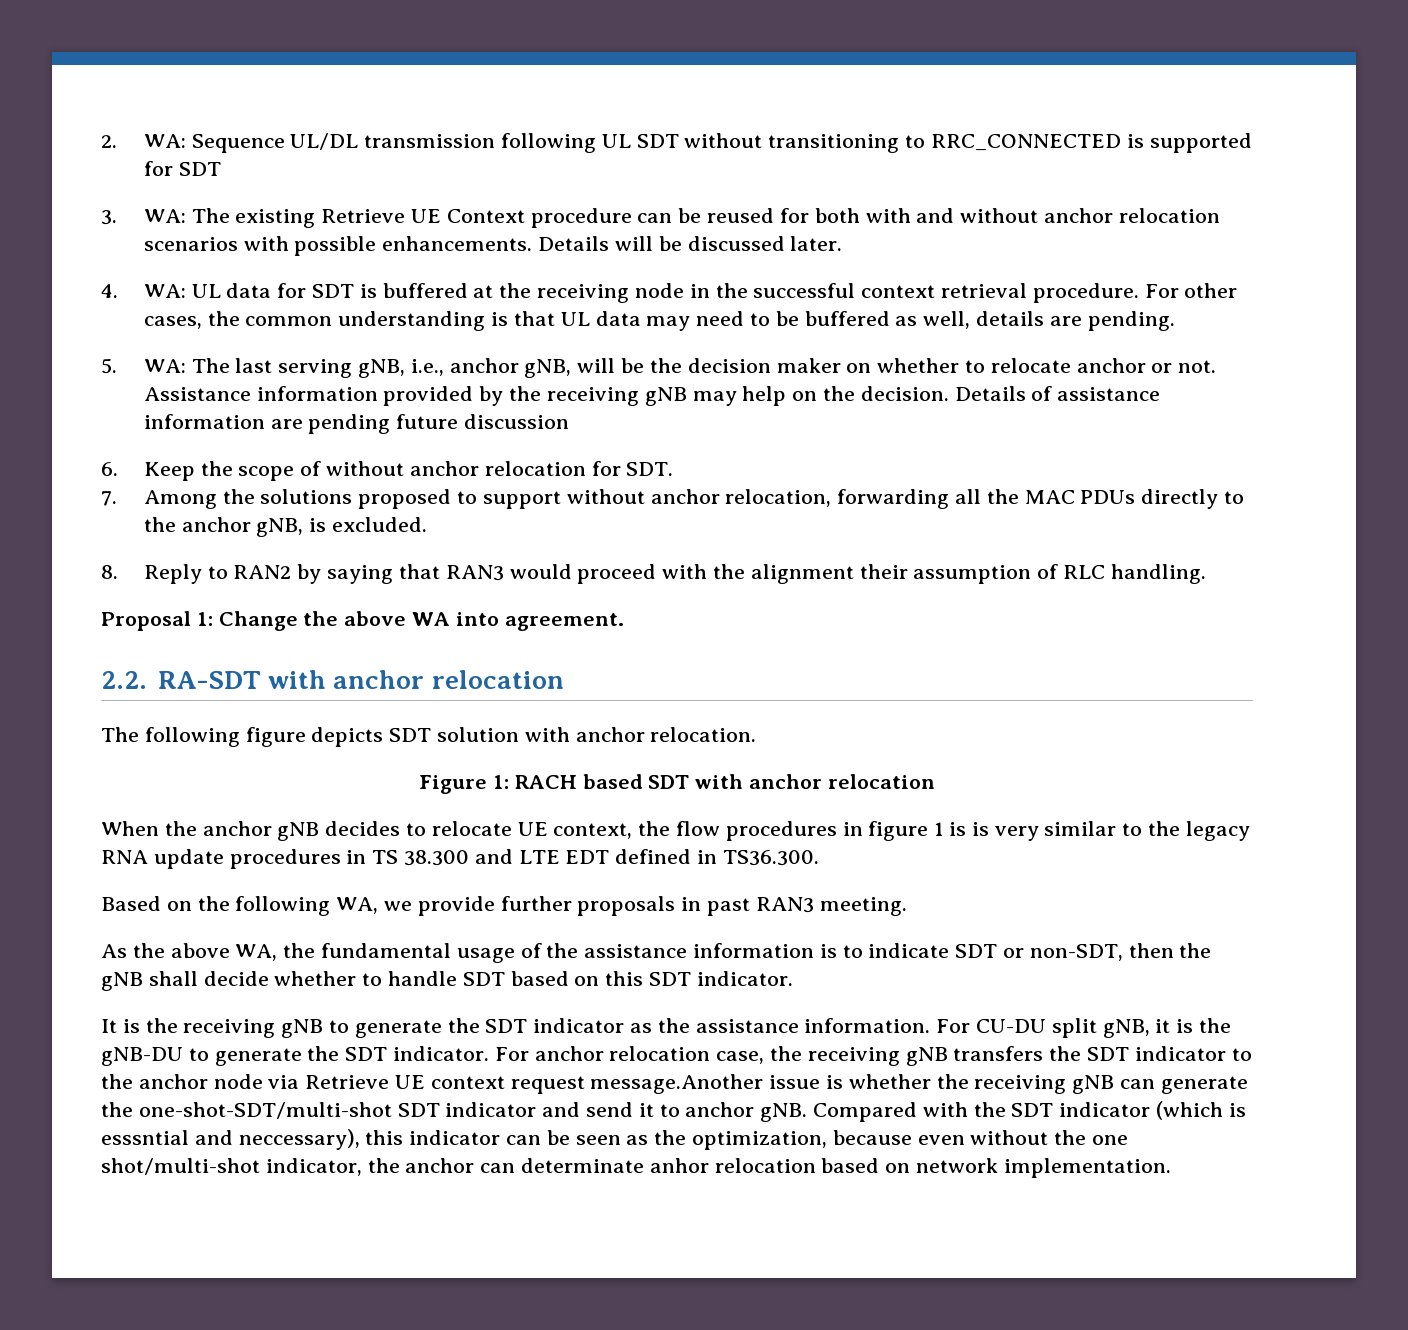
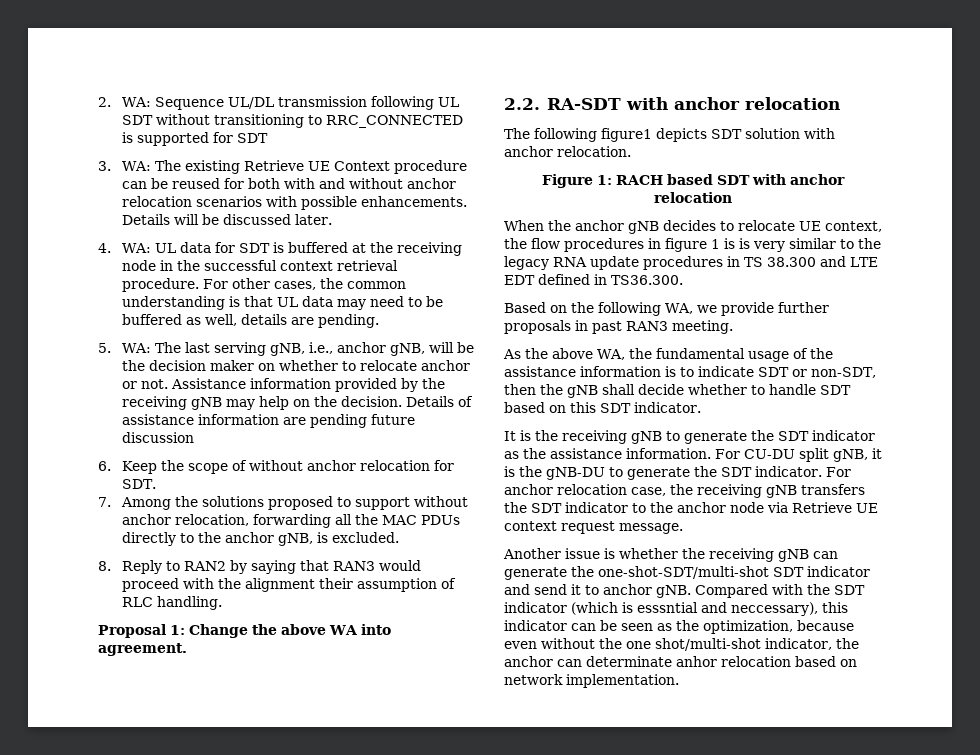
[245,727,306,747] figure -> [601,128,652,142] figure1
[590,1074,764,1094] message.Another -> [619,523,683,534] [503,548,561,559] message. // Another

